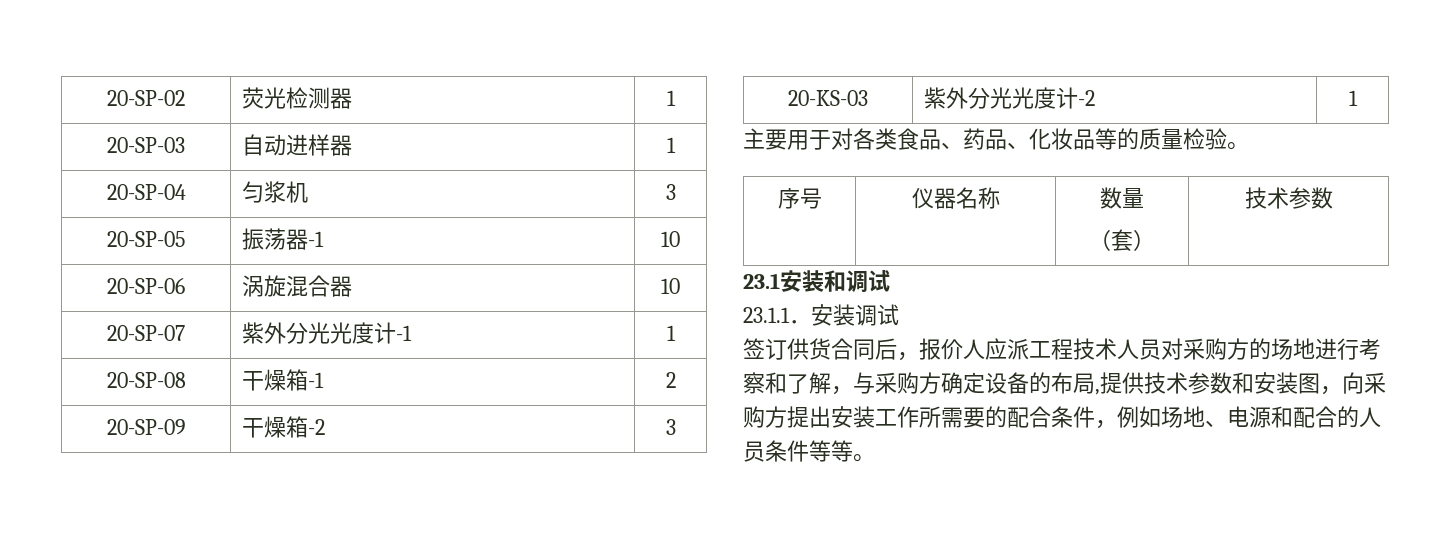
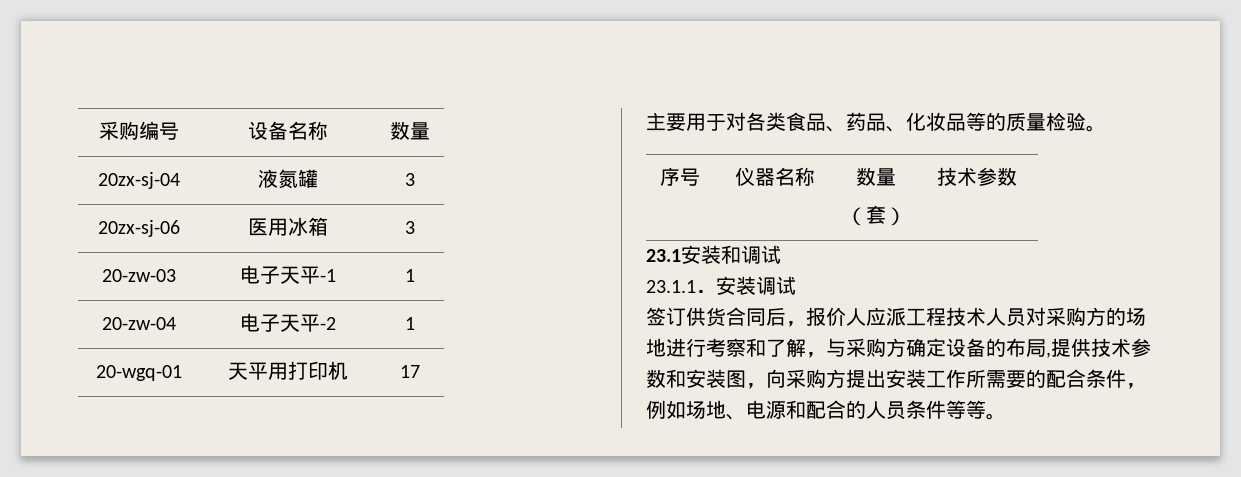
[107,90,185,106] [242,87,353,109] [666,90,676,106] [107,137,185,153] [242,134,353,156] [666,137,676,153] [106,184,186,200] [242,181,309,203] [665,184,676,200] [107,231,185,247] [242,228,325,250] [661,231,680,247] [107,278,185,294] [242,275,353,297] [661,278,680,294] [107,325,185,341] [242,322,413,344] [666,325,676,341] [106,372,186,388] [242,369,325,391] [665,372,676,388] [106,419,186,435] [242,416,326,438] [665,419,676,435] [788,90,868,106] [924,87,1096,109] [1348,90,1358,106] 20-SP-02 | 荧光检测器 | 1 // 20-SP-03 | 自动进样器 | 1 // 20-SP-04 | 匀浆机 | 3 // 20-SP-05 | 振荡器-1 | 10 // 20-SP-06 | 涡旋混合器 | 10 // 20-SP-07 | 紫外分光光度计-1 | 1 // 20-SP-08 | 干燥箱-1 | 2 // 20-SP-09 | 干燥箱-2 | 3 // 20-KS-03 | 紫外分光光度计-2 | 1 -> [99,121,179,140] [247,121,328,140] [389,121,430,140] [98,172,180,189] [257,169,318,189] [404,173,415,186] [98,220,180,237] [247,217,328,236] [404,221,415,234] [102,269,176,282] [239,265,336,284] [404,269,415,282] [102,317,176,330] [239,313,336,332] [404,317,415,330] [96,365,182,381] [227,361,348,380] [399,365,420,378] 采购编号 | 设备名称 | 数量 // 20zx-sj-04 | 液氮罐 | 3 // 20zx-sj-06 | 医用冰箱 | 3 // 20-zw-03 | 电子天平-1 | 1 // 20-zw-04 | 电子天平-2 | 1 // 20-wgq-01 | 天平用打印机 | 17

